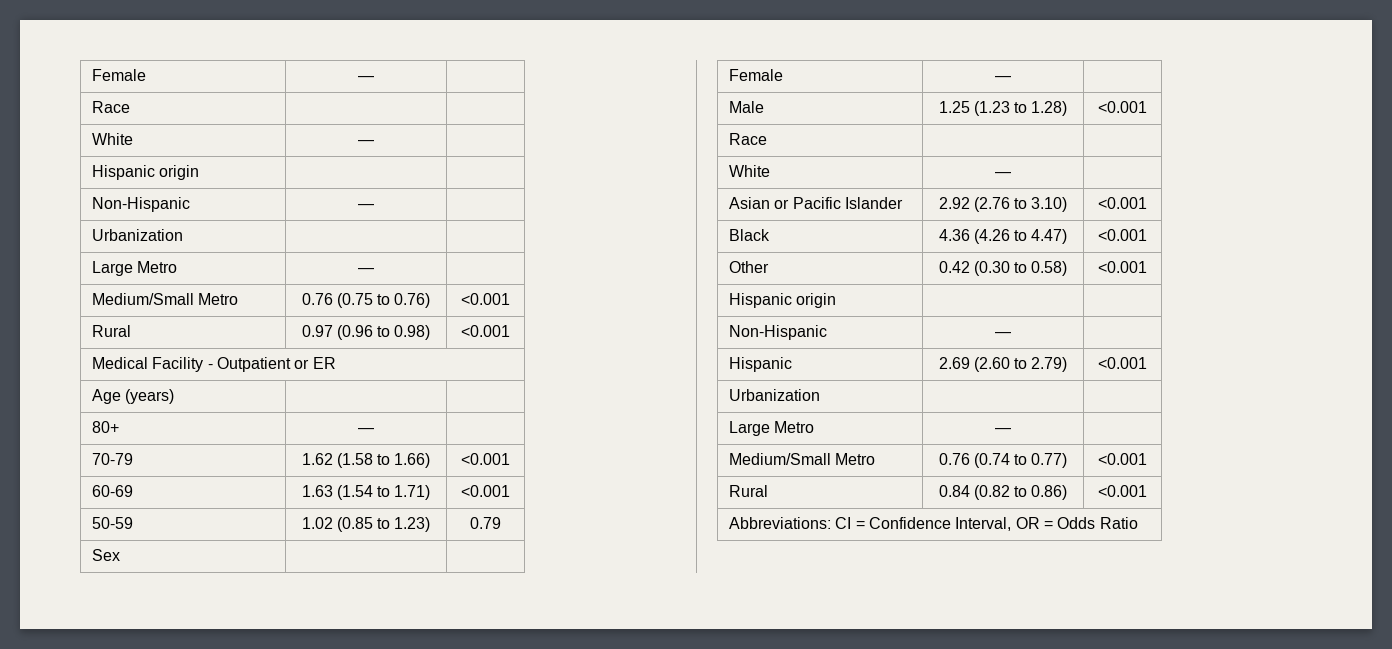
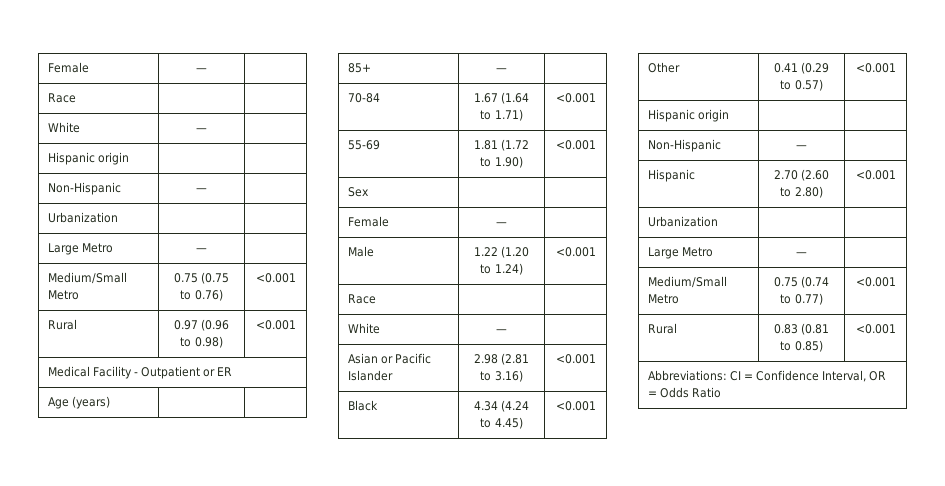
[301,293,333,305] 0.76 -> [173,273,198,283] 0.75
[92,421,120,433] [358,428,374,433] [92,453,134,465] [301,453,431,468] [461,453,510,465] [92,485,134,497] [301,485,431,500] [461,485,510,497] [92,517,134,529] [301,517,431,532] [470,517,501,529] 80+ | — | // 70-79 | 1.62 (1.58 to 1.66) | <0.001 // 60-69 | 1.63 (1.54 to 1.71) | <0.001 // 50-59 | 1.02 (0.85 to 1.23) | 0.79 -> [347,63,371,73] [496,68,507,72] [347,93,380,103] [473,92,530,104] [480,109,523,121] [555,93,596,103] [347,140,380,150] [473,139,530,151] [480,156,523,168] [555,140,596,150] 85+ | — | // 70-84 | 1.67 (1.64 to 1.71) | <0.001 // 55-69 | 1.81 (1.72 to 1.90) | <0.001
[938,101,1068,116] 1.25 (1.23 to 1.28) -> [473,246,530,258] [480,263,523,275] 1.22 (1.20 to 1.24)
[938,197,1068,212] [1098,197,1147,209] [729,229,771,241] [938,229,1068,244] [1098,229,1147,241] [729,261,770,273] [938,261,1068,276] 2.92 (2.76 to 3.10) | <0.001 // Black | 4.36 (4.26 to 4.47) | <0.001 // Other | 0.42 (0.30 to 0.58) -> [473,353,530,365] [480,370,523,382] [555,354,596,364] [347,400,378,411] [473,400,530,412] [480,417,523,429] [555,401,596,411] [647,62,680,73] [773,62,830,74] [780,79,823,91] 2.98 (2.81 to 3.16) | <0.001 // Black | 4.34 (4.24 to 4.45) | <0.001 // Other | 0.41 (0.29 to 0.57)
[938,357,970,369] 2.69 -> [773,170,798,180] 2.70
[1031,357,1068,372] 2.79) -> [794,186,823,198] 2.80)
[938,453,970,465] 0.76 -> [773,277,798,287] 0.75
[938,485,1068,500] 0.84 (0.82 to 0.86) -> [773,323,830,335] [780,340,823,352] 0.83 (0.81 to 0.85)

